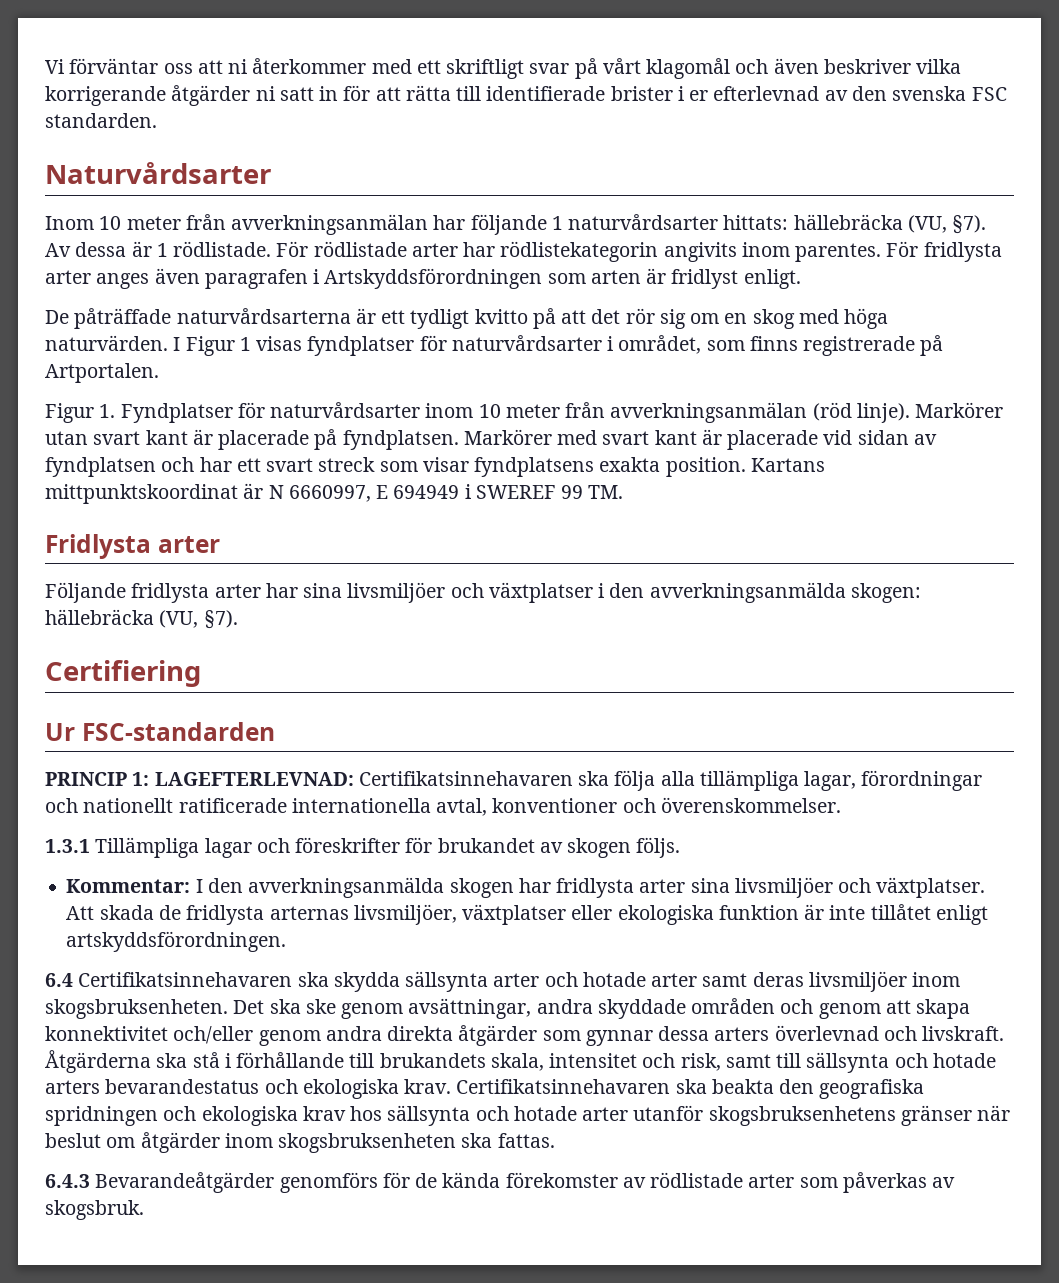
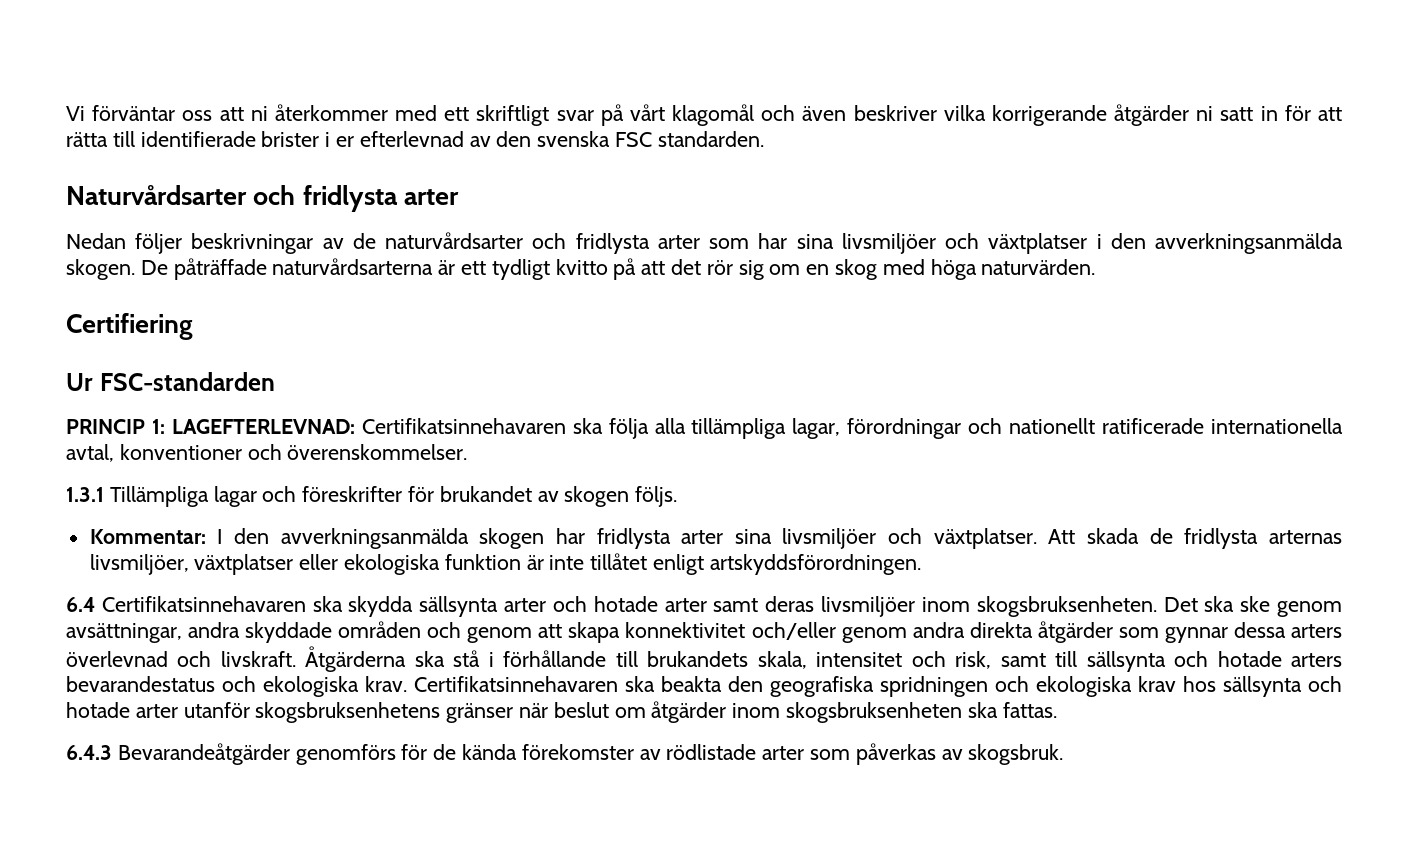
[45,214,987,235] [45,241,1002,262] [45,268,801,289] // Inom 10 meter från avverkningsanmälan har följande 1 naturvårdsarter hittats: hällebräcka (VU, §7). Av dessa är 1 rödlistade. För rödlistade arter har rödlistekategorin angivits inom parentes. För fridlysta arter anges även paragrafen i Artskyddsförordningen som arten är fridlyst enligt. // -> [253,185,459,212] [66,232,1344,254] [66,259,135,280] och fridlysta arter // Nedan följer beskrivningar av de naturvårdsarter och fridlysta arter som har sina livsmiljöer och växtplatser i den avverkningsanmälda skogen.
[173,335,944,356] [45,363,159,383] [45,402,1004,423] [45,429,937,450] [45,457,825,477] [45,483,624,504] [45,534,220,559] [45,582,921,603] [45,609,238,629] I Figur 1 visas fyndplatser för naturvårdsarter i området, som finns registrerade på Artportalen. // Figur 1. Fyndplatser för naturvårdsarter inom 10 meter från avverkningsanmälan (röd linje). Markörer utan svart kant är placerade på fyndplatsen. Markörer med svart kant är placerade vid sidan av fyndplatsen och har ett svart streck som visar fyndplatsens exakta position. Kartans mittpunktskoordinat är N 6660997, E 694949 i SWEREF 99 TM. // Fridlysta arter // Följande fridlysta arter har sina livsmiljöer och växtplatser i den avverkningsanmälda skogen: hällebräcka (VU, §7). -> (1096, 267) none

